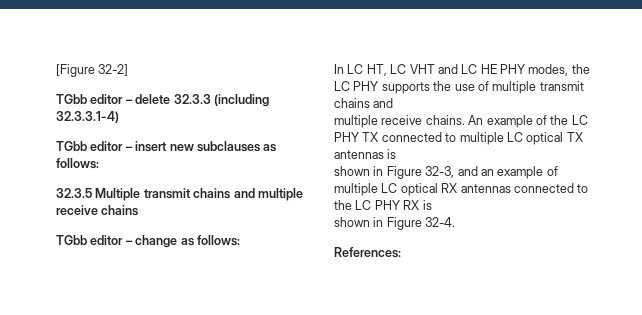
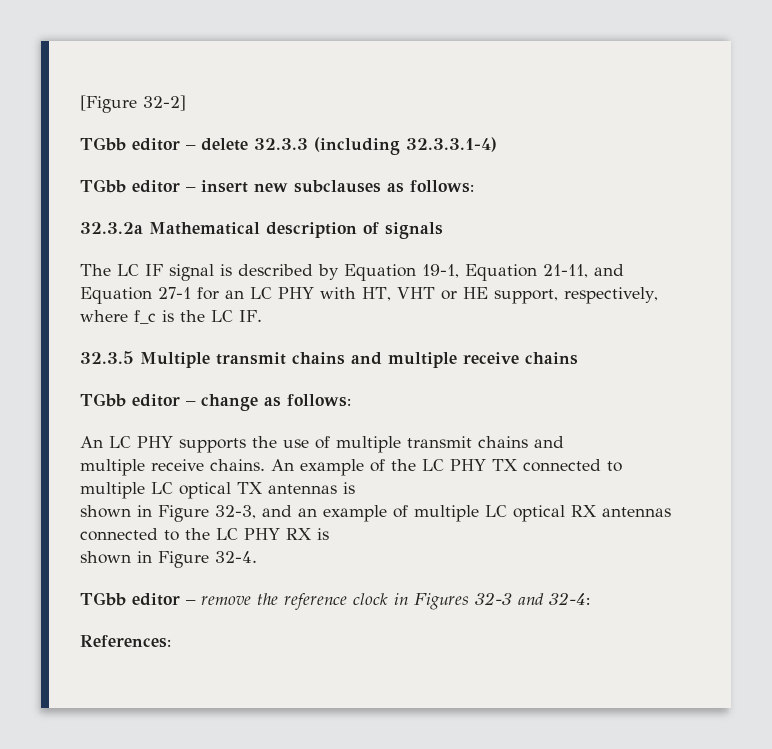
(99, 163) none -> [80,222,443,239] [80,264,624,281] [80,287,658,304] [80,310,262,324] // 32.3.2a Mathematical description of signals // The LC IF signal is described by Equation 19-1, Equation 21-11, and Equation 27-1 for an LC PHY with HT, VHT or HE support, respectively, where f_c is the LC IF.
[334,64,590,76] In LC HT, LC VHT and LC HE PHY modes, the -> [80,436,103,448] An
(456, 222) none -> [80,592,590,610] // TGbb editor – remove the reference clock in Figures 32-3 and 32-4:

